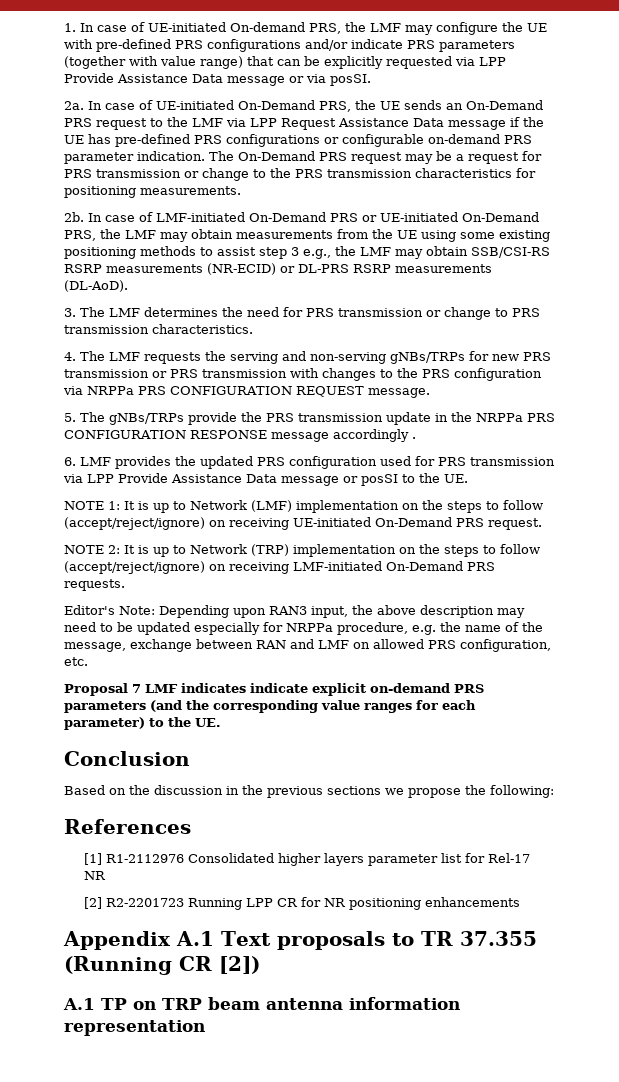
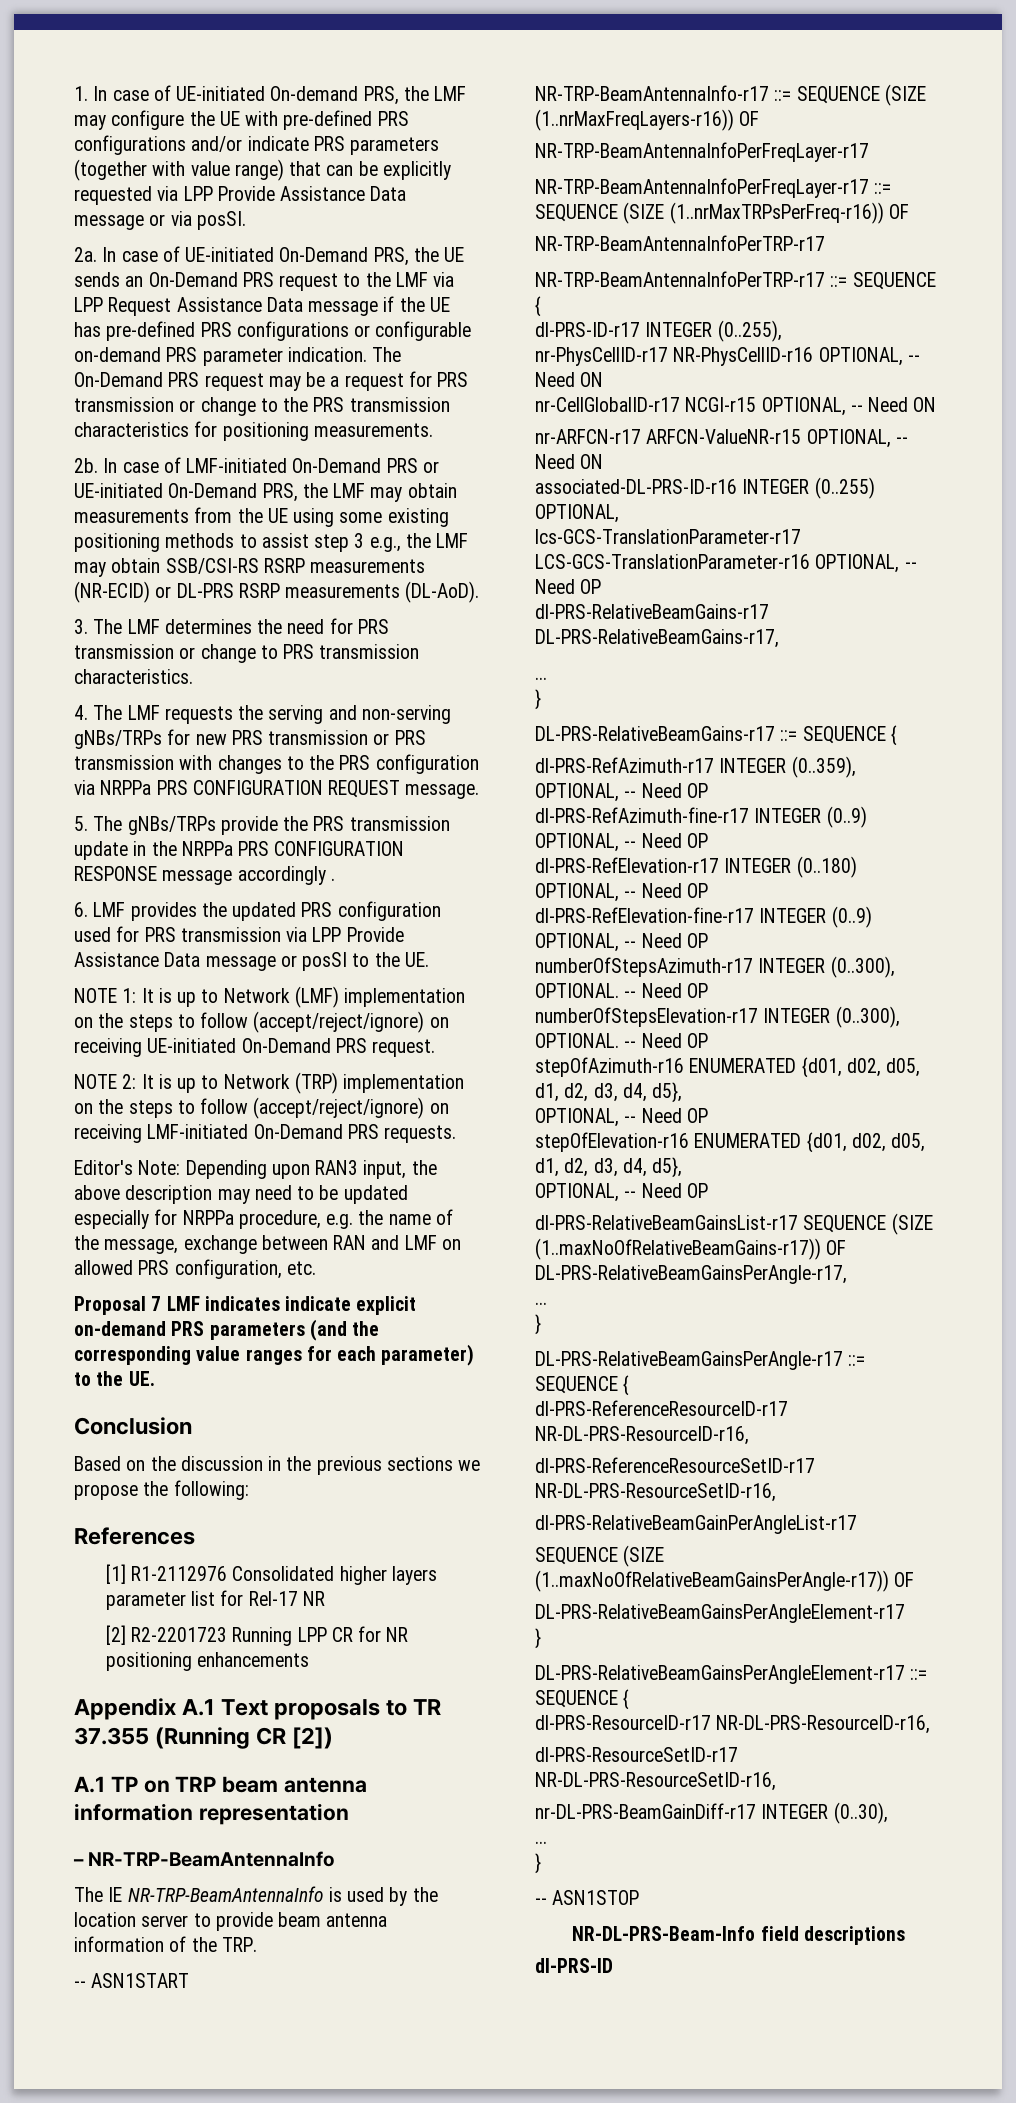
(205, 1028) none -> [73,1851,336,1867] [74,1886,438,1906] [74,1912,388,1931] [74,1936,257,1952] [74,1973,190,1988] [535,84,926,106] [535,109,760,131] [535,142,869,162] [535,178,892,198] [535,202,909,224] [535,235,825,251] [535,271,936,290] [535,296,541,317] [535,320,782,342] [535,347,920,366] [535,372,604,387] [535,397,937,416] [535,429,908,448] [535,454,604,469] [535,477,875,499] [535,504,619,523] [535,529,801,544] [535,554,917,573] [535,579,602,594] [535,604,769,619] [535,629,779,648] [535,677,547,680] [535,689,541,710] [535,725,897,746] [535,756,856,778] [535,783,708,802] [535,806,867,828] [535,833,708,852] [535,856,857,878] [535,883,708,902] [535,906,872,928] [535,933,708,952] [535,956,895,978] [535,983,708,998] [535,1006,900,1028] [535,1033,708,1048] [535,1057,921,1078] [535,1082,683,1103] [535,1108,708,1127] [535,1132,926,1153] [535,1157,683,1178] [535,1183,708,1202] [535,1213,933,1235] [535,1238,847,1260] [535,1265,847,1284] [535,1302,547,1305] [535,1314,541,1335] [535,1351,866,1370] [535,1375,630,1396] [535,1400,788,1416] [535,1426,749,1445] [535,1457,815,1473] [535,1483,776,1502] [535,1515,857,1534] [535,1545,665,1567] [535,1570,915,1592] [535,1604,905,1623] [535,1628,541,1649] [535,1665,928,1684] [535,1689,630,1710] [535,1715,931,1734] [535,1747,738,1762] [535,1772,776,1791] [535,1802,888,1824] [535,1841,547,1844] [535,1853,541,1874] [535,1890,640,1905] [572,1926,905,1945] [535,1958,613,1973] // – NR-TRP-BeamAntennaInfo // The IE NR-TRP-BeamAntennaInfo is used by the location server to provide beam antenna information of the TRP. // -- ASN1START // NR-TRP-BeamAntennaInfo-r17 ::= SEQUENCE (SIZE (1..nrMaxFreqLayers-r16)) OF // NR-TRP-BeamAntennaInfoPerFreqLayer-r17 // NR-TRP-BeamAntennaInfoPerFreqLayer-r17 ::= SEQUENCE (SIZE (1..nrMaxTRPsPerFreq-r16)) OF // NR-TRP-BeamAntennaInfoPerTRP-r17 // NR-TRP-BeamAntennaInfoPerTRP-r17 ::= SEQUENCE { // dl-PRS-ID-r17 INTEGER (0..255), // nr-PhysCellID-r17 NR-PhysCellID-r16 OPTIONAL, -- Need ON // nr-CellGlobalID-r17 NCGI-r15 OPTIONAL, -- Need ON // nr-ARFCN-r17 ARFCN-ValueNR-r15 OPTIONAL, -- Need ON // associated-DL-PRS-ID-r16 INTEGER (0..255) OPTIONAL, // lcs-GCS-TranslationParameter-r17 LCS-GCS-TranslationParameter-r16 OPTIONAL, -- Need OP // dl-PRS-RelativeBeamGains-r17 DL-PRS-RelativeBeamGains-r17, // ... // } // DL-PRS-RelativeBeamGains-r17 ::= SEQUENCE { // dl-PRS-RefAzimuth-r17 INTEGER (0..359), OPTIONAL, -- Need OP // dl-PRS-RefAzimuth-fine-r17 INTEGER (0..9) OPTIONAL, -- Need OP // dl-PRS-RefElevation-r17 INTEGER (0..180) OPTIONAL, -- Need OP // dl-PRS-RefElevation-fine-r17 INTEGER (0..9) OPTIONAL, -- Need OP // numberOfStepsAzimuth-r17 INTEGER (0..300), OPTIONAL. -- Need OP // numberOfStepsElevation-r17 INTEGER (0..300), OPTIONAL. -- Need OP // stepOfAzimuth-r16 ENUMERATED {d01, d02, d05, d1, d2, d3, d4, d5}, // OPTIONAL, -- Need OP // stepOfElevation-r16 ENUMERATED {d01, d02, d05, d1, d2, d3, d4, d5}, // OPTIONAL, -- Need OP // dl-PRS-RelativeBeamGainsList-r17 SEQUENCE (SIZE (1..maxNoOfRelativeBeamGains-r17)) OF DL-PRS-RelativeBeamGainsPerAngle-r17, // ... // } // DL-PRS-RelativeBeamGainsPerAngle-r17 ::= SEQUENCE { // dl-PRS-ReferenceResourceID-r17 NR-DL-PRS-ResourceID-r16, // dl-PRS-ReferenceResourceSetID-r17 NR-DL-PRS-ResourceSetID-r16, // dl-PRS-RelativeBeamGainPerAngleList-r17 // SEQUENCE (SIZE (1..maxNoOfRelativeBeamGainsPerAngle-r17)) OF // DL-PRS-RelativeBeamGainsPerAngleElement-r17 // } // DL-PRS-RelativeBeamGainsPerAngleElement-r17 ::= SEQUENCE { // dl-PRS-ResourceID-r17 NR-DL-PRS-ResourceID-r16, // dl-PRS-ResourceSetID-r17 NR-DL-PRS-ResourceSetID-r16, // nr-DL-PRS-BeamGainDiff-r17 INTEGER (0..30), // ... // } // -- ASN1STOP // NR-DL-PRS-Beam-Info field descriptions // dl-PRS-ID

